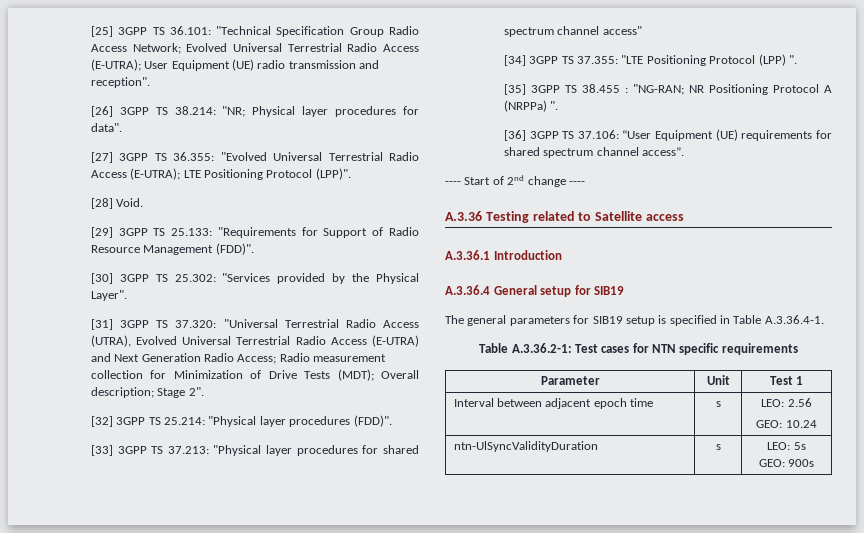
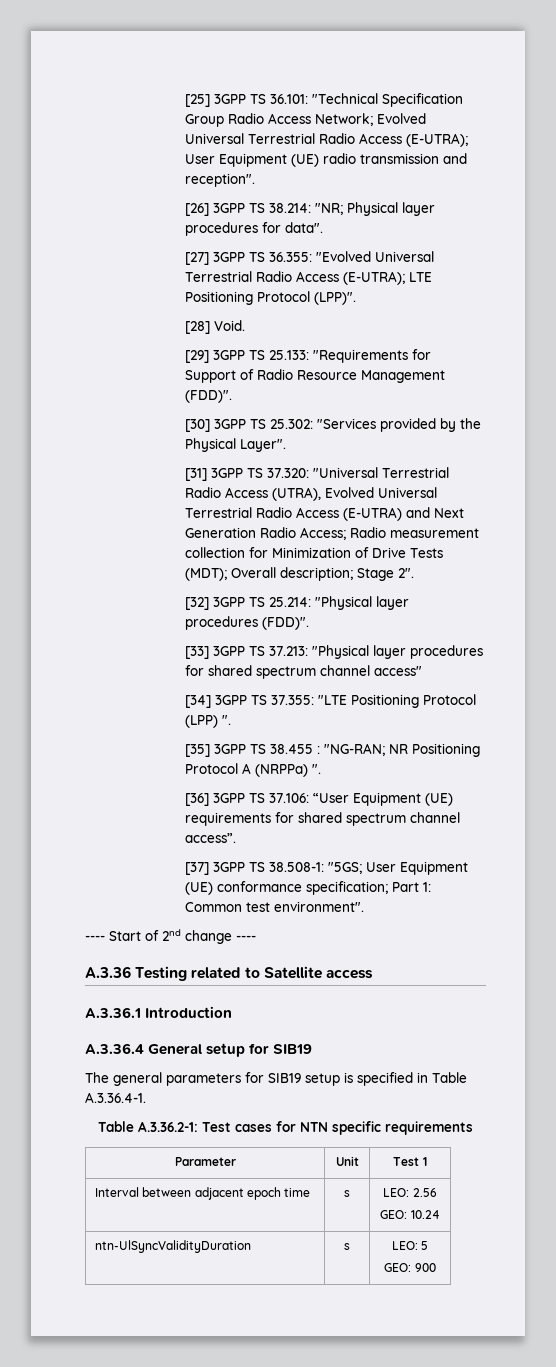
(685, 151) none -> [185,861,469,875] [185,881,432,895] [185,901,365,912] // [37] 3GPP TS 38.508-1: "5GS; User Equipment (UE) conformance specification; Part 1: Common test environment".
[793,442,806,450] [758,459,815,467] 5s // GEO: 900s -> [421,1241,429,1250] [384,1263,436,1272] 5 // GEO: 900

